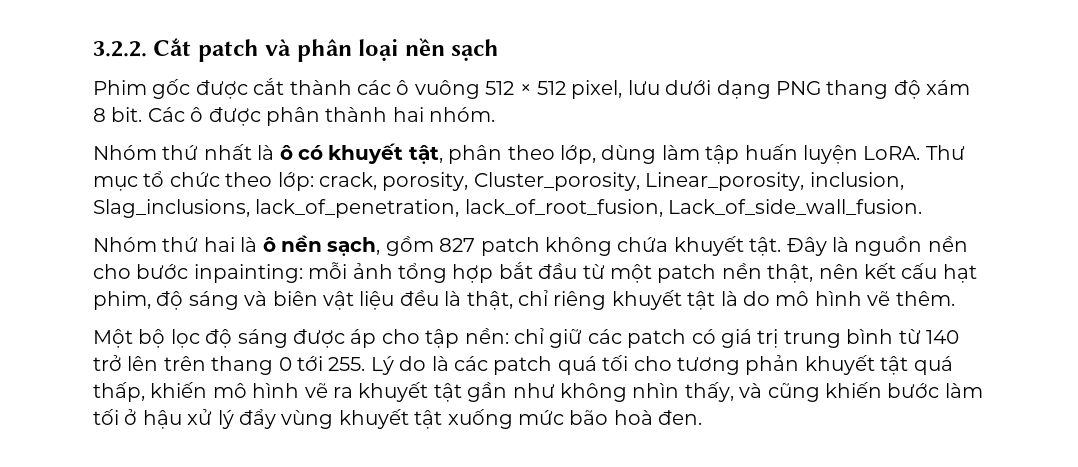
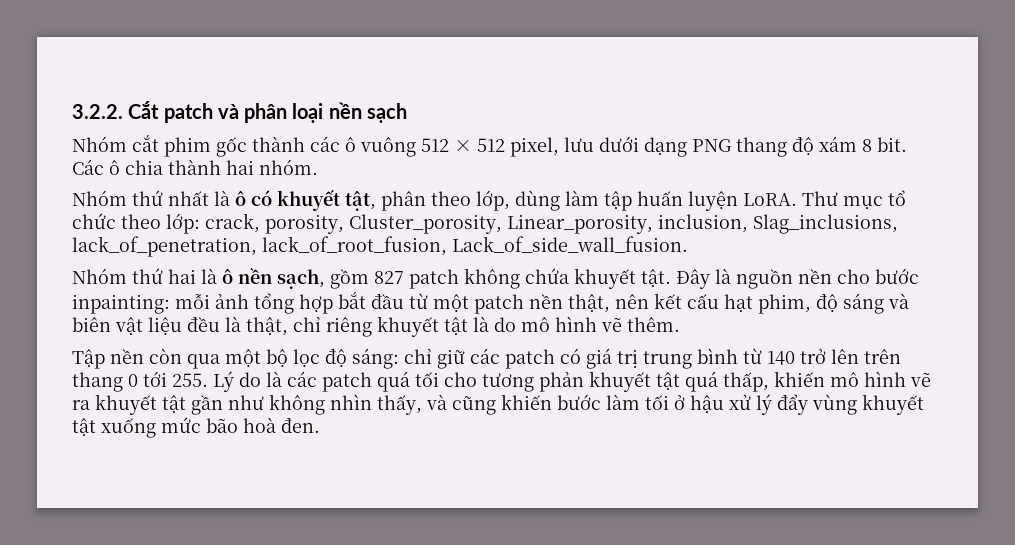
[93,78,285,99] Phim gốc được cắt -> [72,134,247,157] Nhóm cắt phim gốc
[208,107,320,126] được phân -> [125,160,163,175] chia
[93,328,509,348] Một bộ lọc độ sáng được áp cho tập nền: -> [72,348,399,369] Tập nền còn qua một bộ lọc độ sáng:

